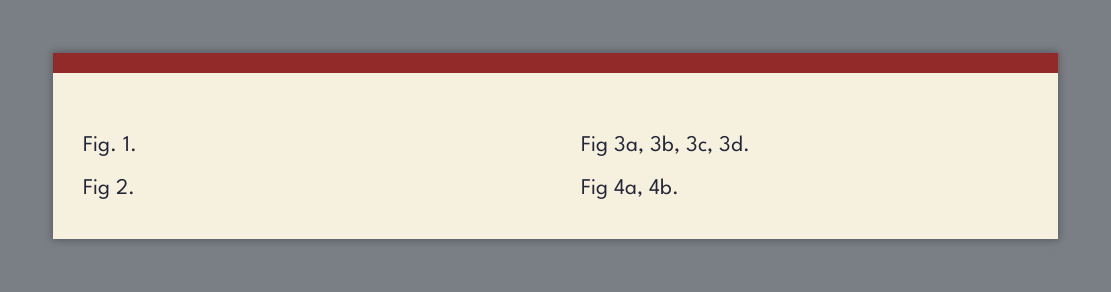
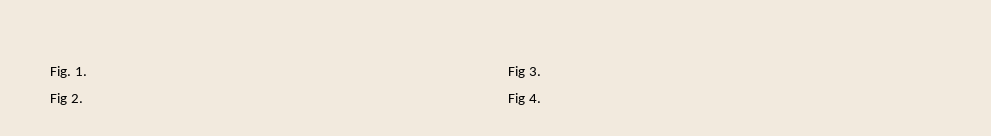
[614,135,751,154] [581,178,680,199] 3a, 3b, 3c, 3d. // Fig 4a, 4b. -> [528,67,541,76] [508,93,541,105] 3. // Fig 4.

